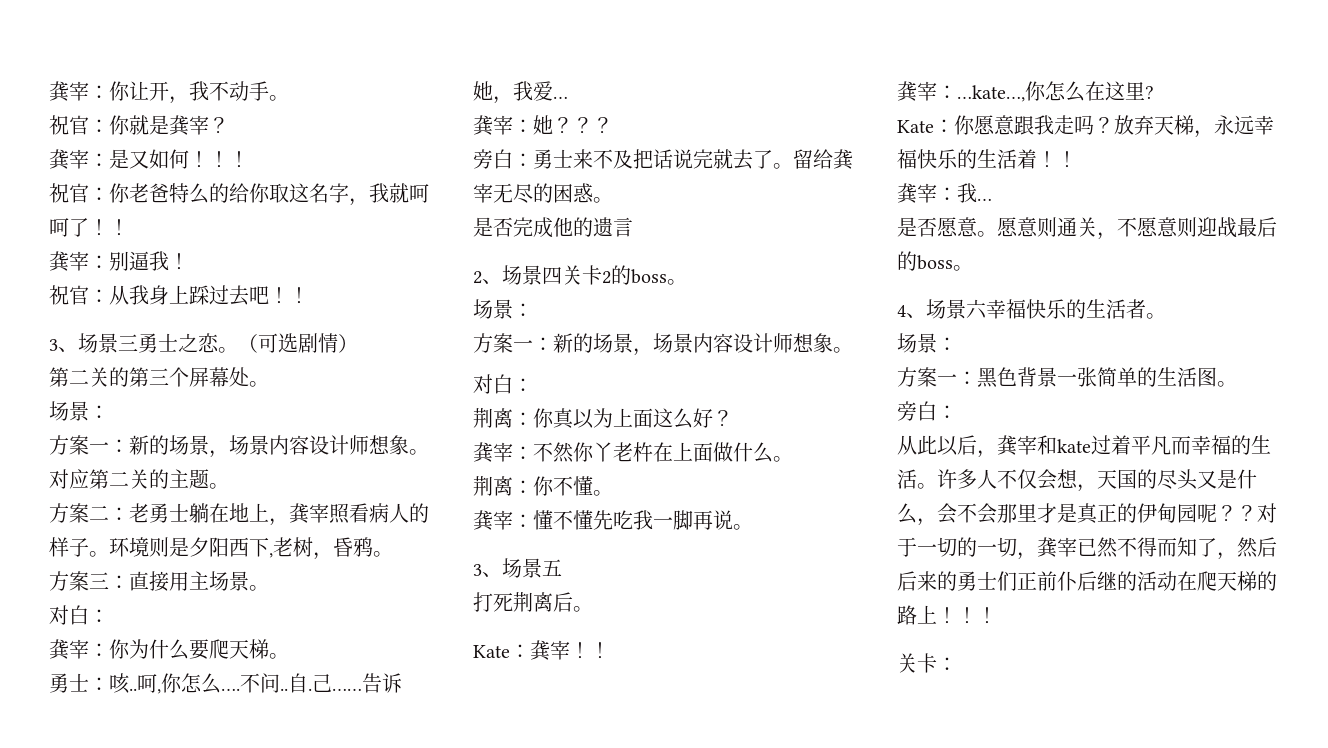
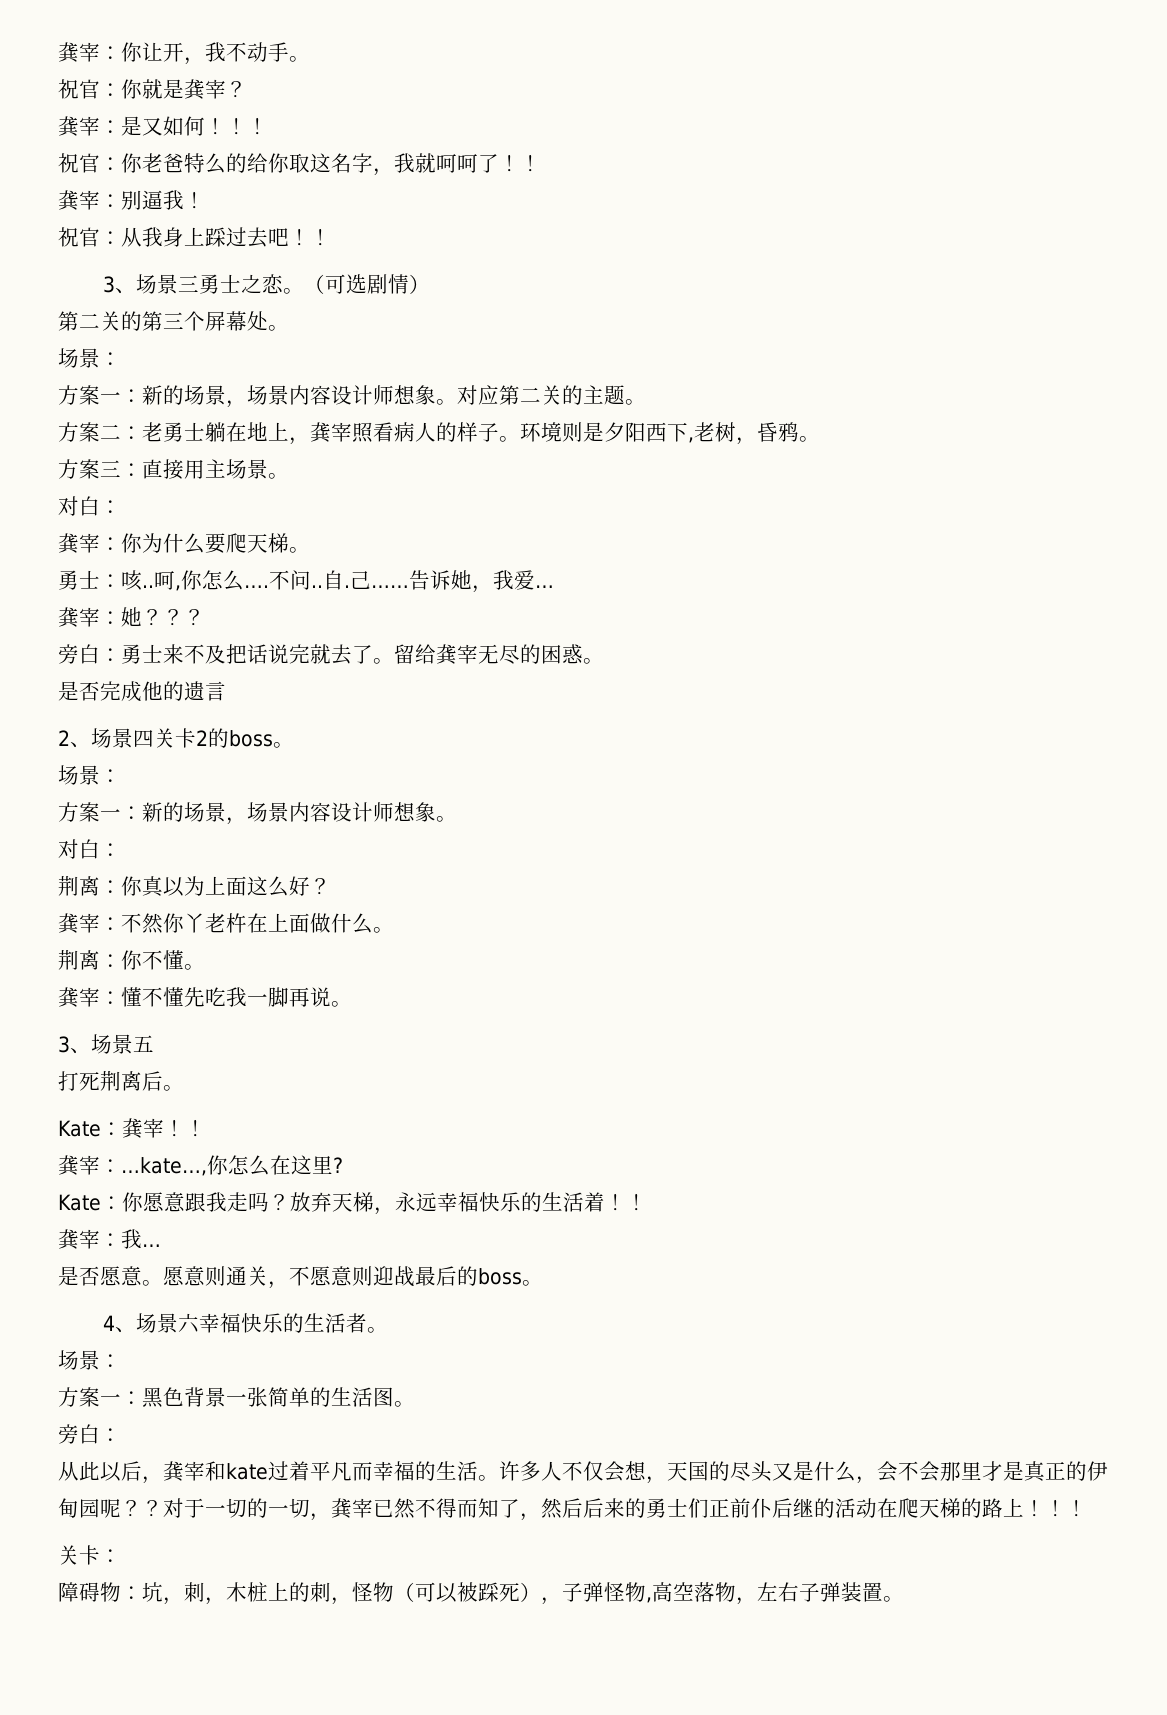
(957, 664) none -> [58,1582,904,1605] // 障碍物：坑，刺，木桩上的刺，怪物（可以被踩死），子弹怪物,高空落物，左右子弹装置。

